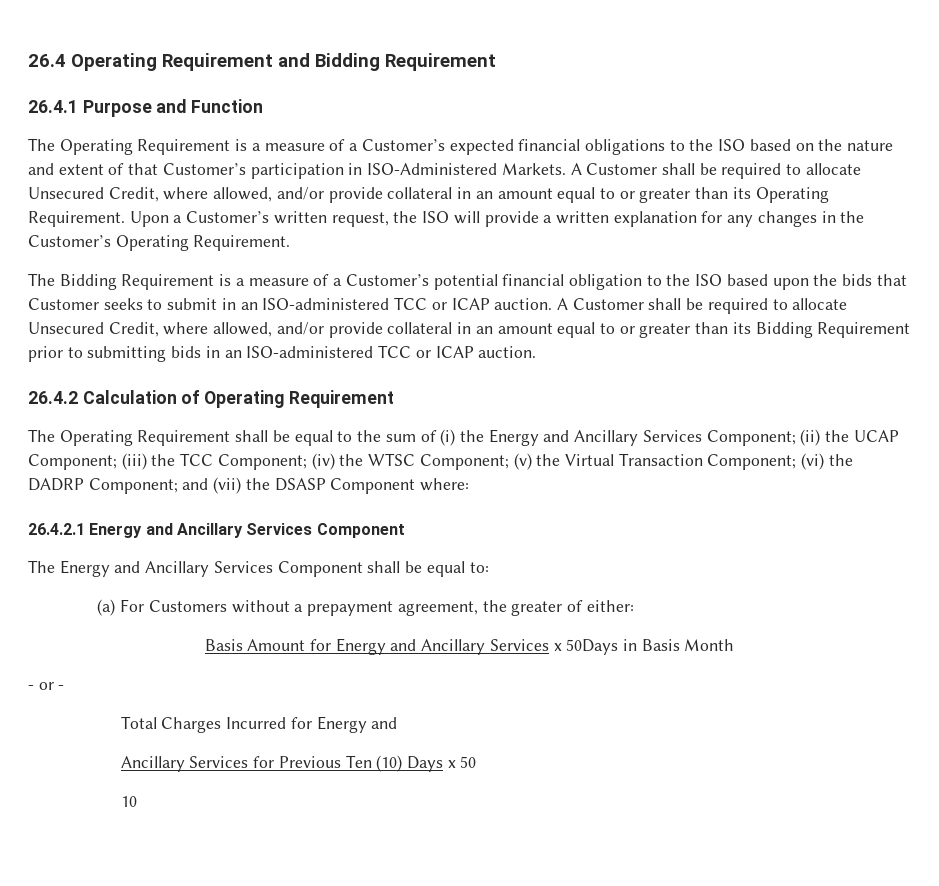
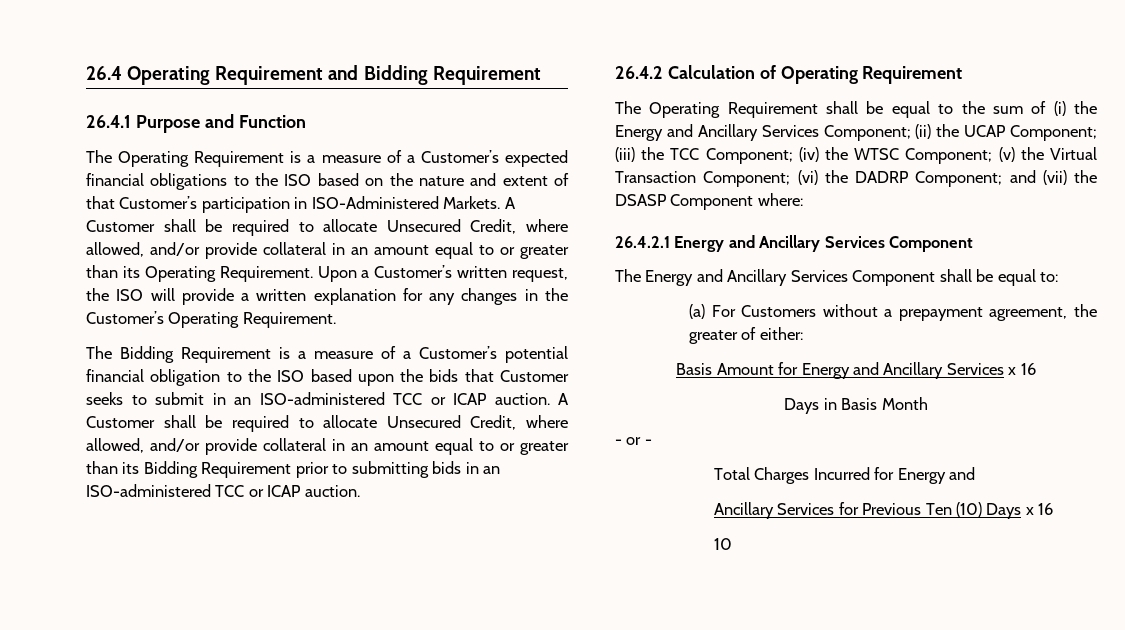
[566,639,619,655] 50Days -> [1020,363,1036,375] [784,398,820,414] 16 // Days
[460,756,477,768] 50 -> [1038,503,1054,515] 16

